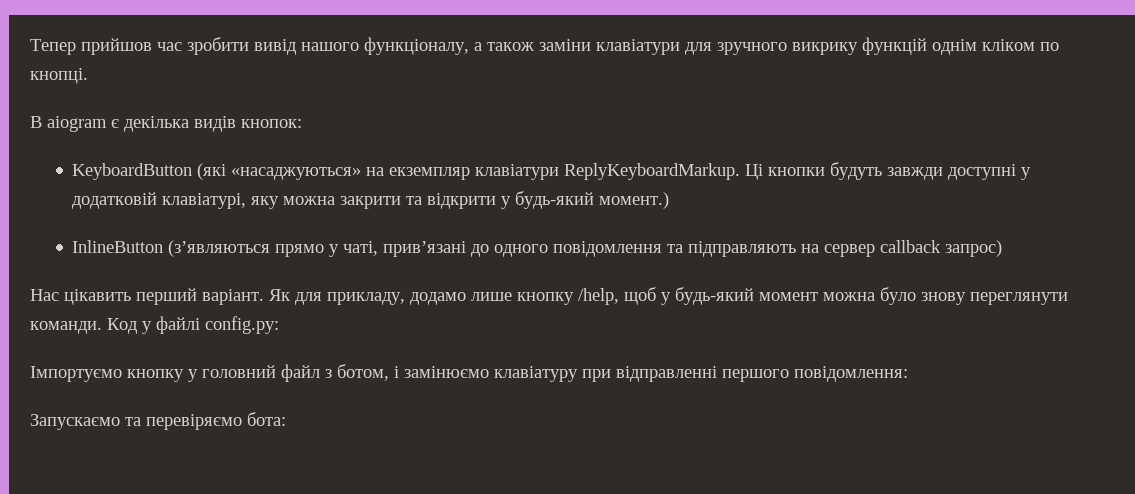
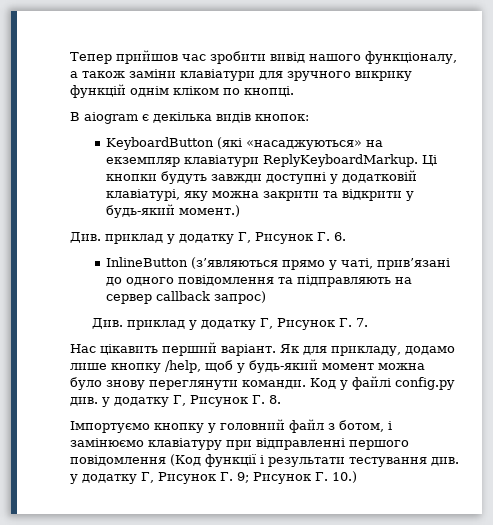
(670, 200) none -> [70,232,346,244] // Див. приклад у додатку Г, Рисунок Г. 6.
(1003, 248) none -> [92,318,369,330] // Див. приклад у додатку Г, Рисунок Г. 7.
[205,316,279,334] config.py: -> [395,377,455,390] [70,395,281,407] config.py див. у додатку Г, Рисунок Г. 8.
[794,366,908,382] [30,412,286,430] повідомлення: // Запускаємо та перевіряємо бота: -> [70,454,459,467] [70,471,357,484] повідомлення (Код функції і результати тестування див. у додатку Г, Рисунок Г. 9; Рисунок Г. 10.)

